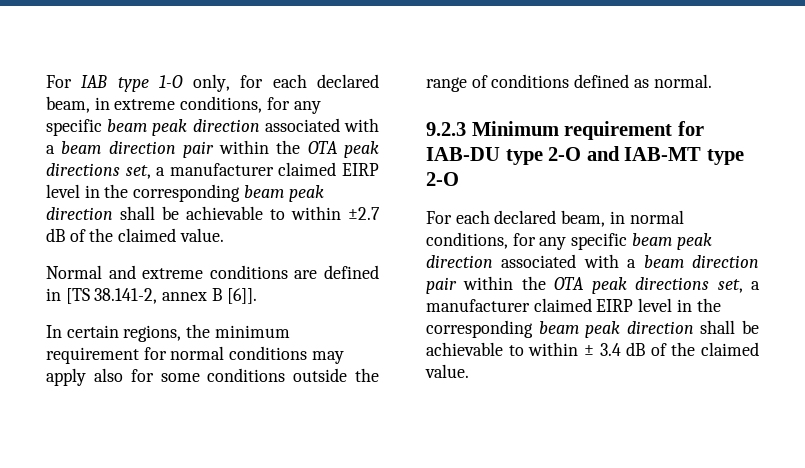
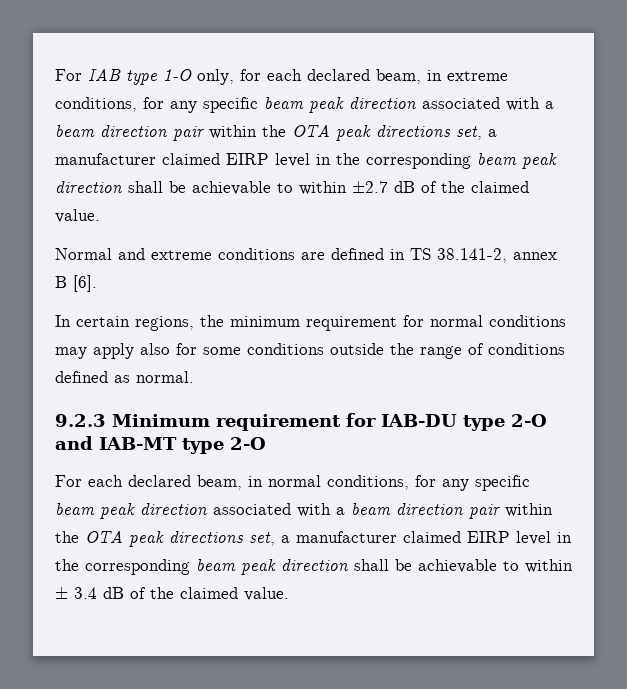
[65,288,90,304] [TS -> [410,248,431,260] TS
[226,288,257,304] [6]]. -> [73,275,97,292] [6].

